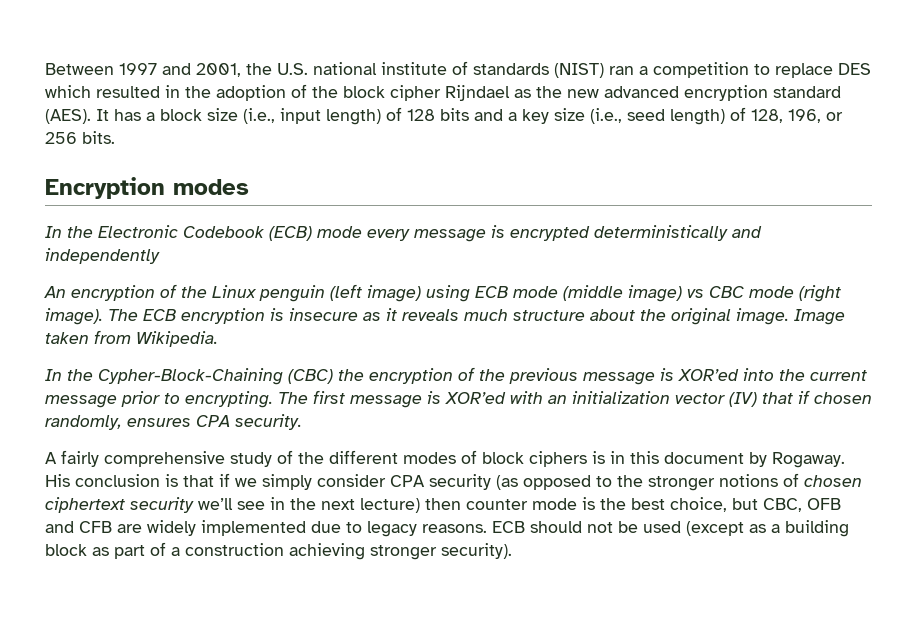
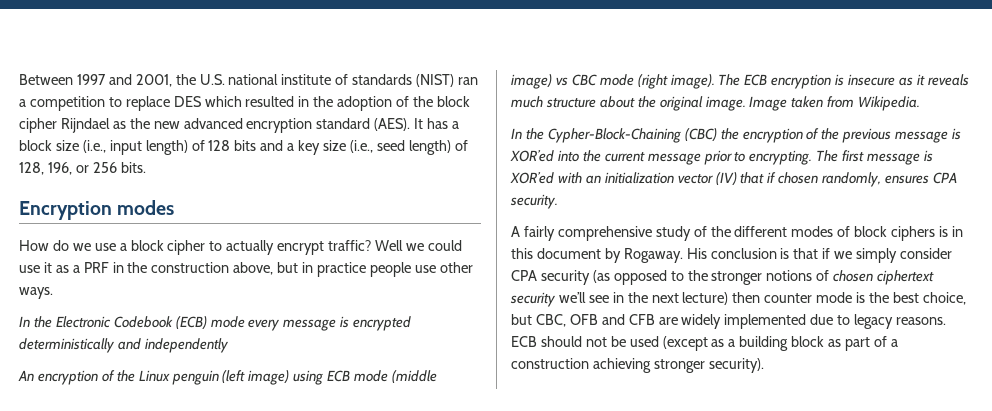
(249, 187) none -> [19,240,462,255] [19,262,473,277] [19,287,53,299] // How do we use a block cipher to actually encrypt traffic? Well we could use it as a PRF in the construction above, but in practice people use other ways.

